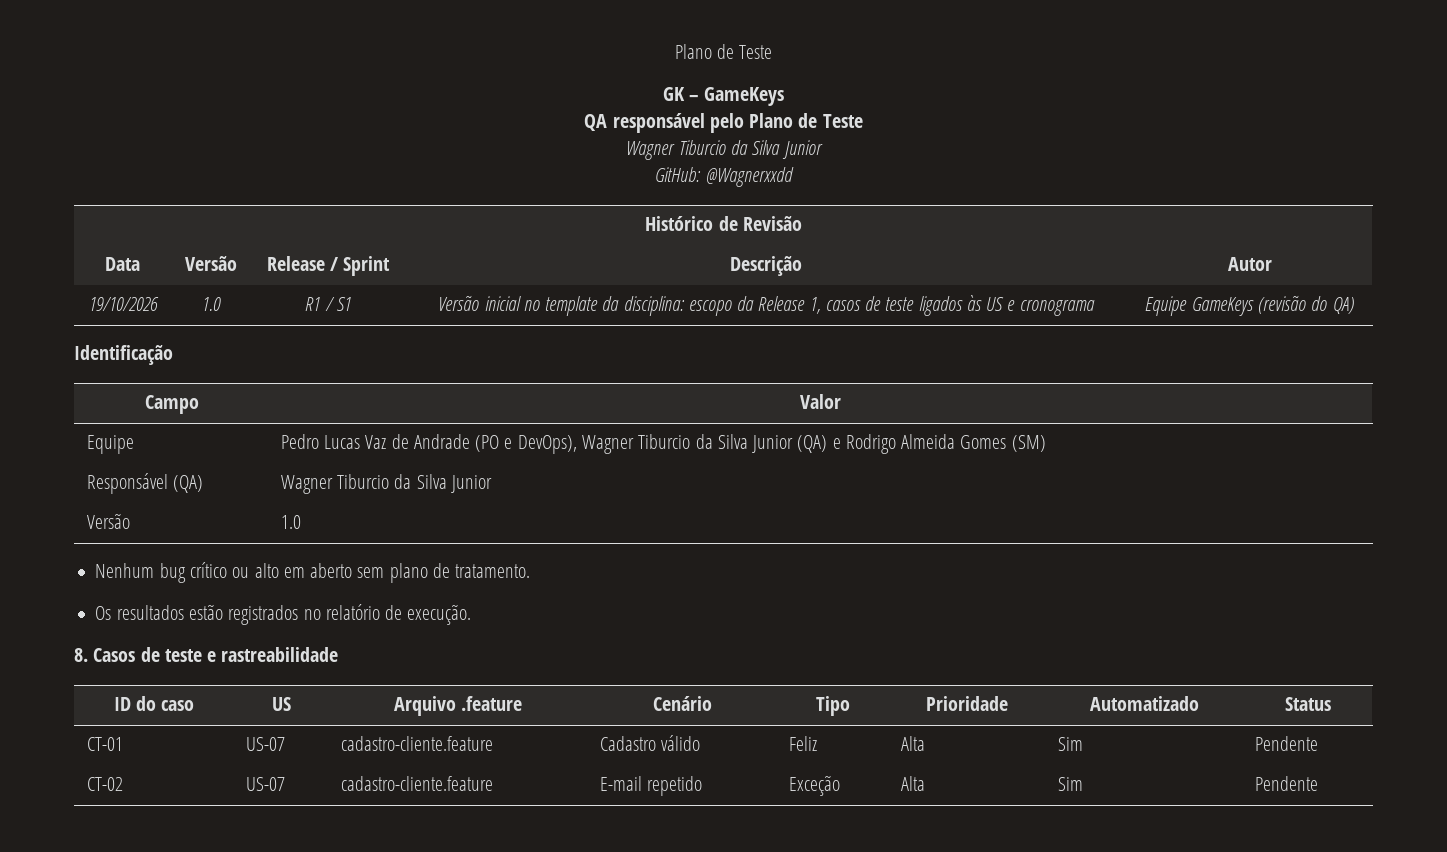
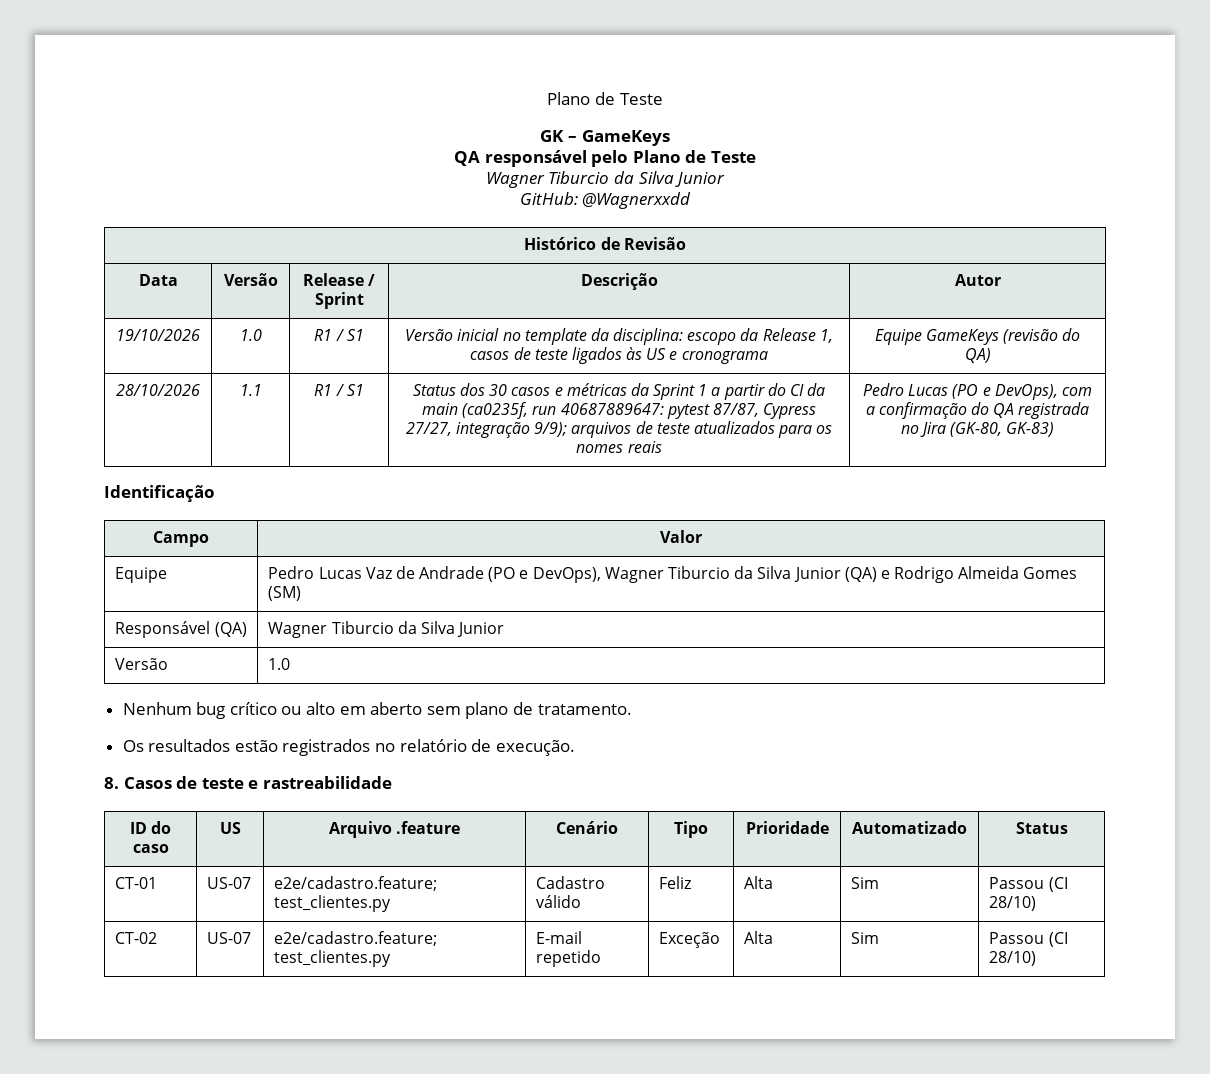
(1354, 305) none -> [116,384,200,396] [239,384,262,396] [314,384,364,396] [412,383,826,400] [421,402,817,419] [405,421,833,438] [576,441,662,453] [863,383,1092,400] [865,402,1090,419] [900,422,1055,437] // 28/10/2026 | 1.1 | R1 / S1 | Status dos 30 casos e métricas da Sprint 1 a partir do CI da main (ca0235f, run 40687889647: pytest 87/87, Cypress 27/27, integração 9/9); arquivos de teste atualizados para os nomes reais | Pedro Lucas (PO e DevOps), com a confirmação do QA registrada no Jira (GK-80, GK-83)
[340,736,493,751] cadastro-cliente.feature -> [274,876,438,891] [274,895,392,912] e2e/cadastro.feature; test_clientes.py
[1254,736,1318,751] Pendente -> [989,877,1068,892] [989,896,1037,911] Passou (CI 28/10)
[340,776,493,791] cadastro-cliente.feature -> [274,931,438,946] [274,950,392,967] e2e/cadastro.feature; test_clientes.py
[1254,776,1318,791] Pendente -> [989,932,1068,947] [989,951,1037,966] Passou (CI 28/10)

